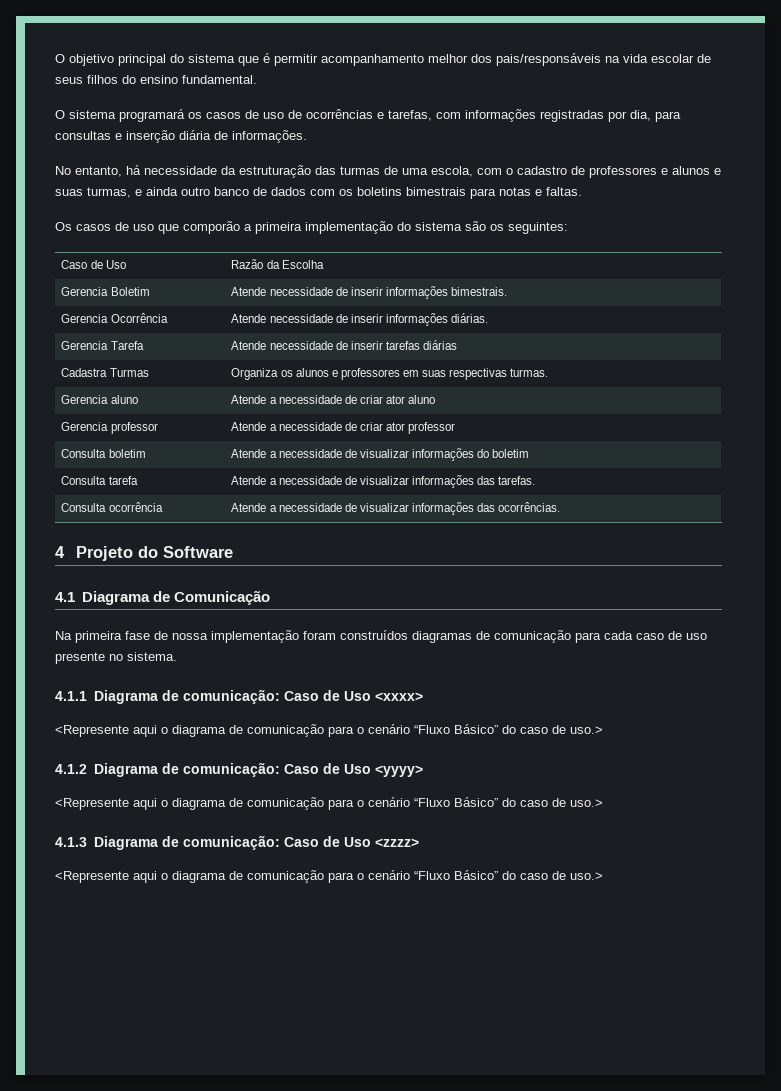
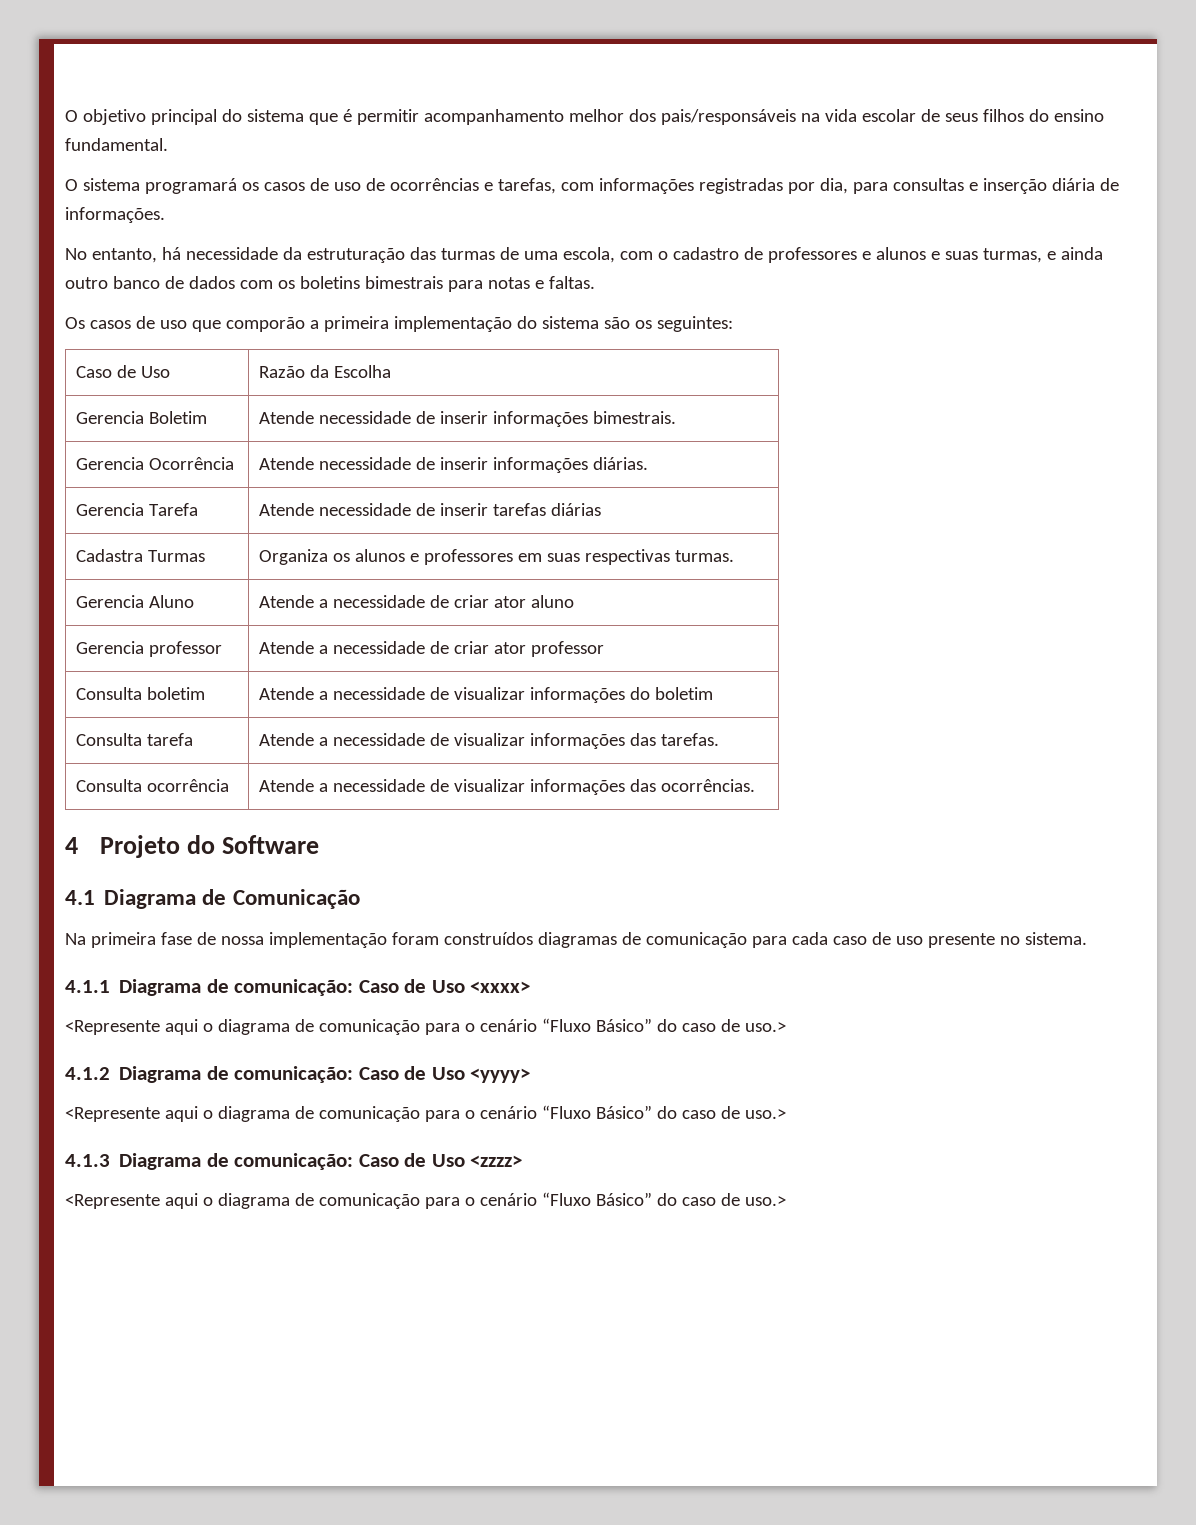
[110,395,138,404] aluno -> [149,595,195,608] Aluno

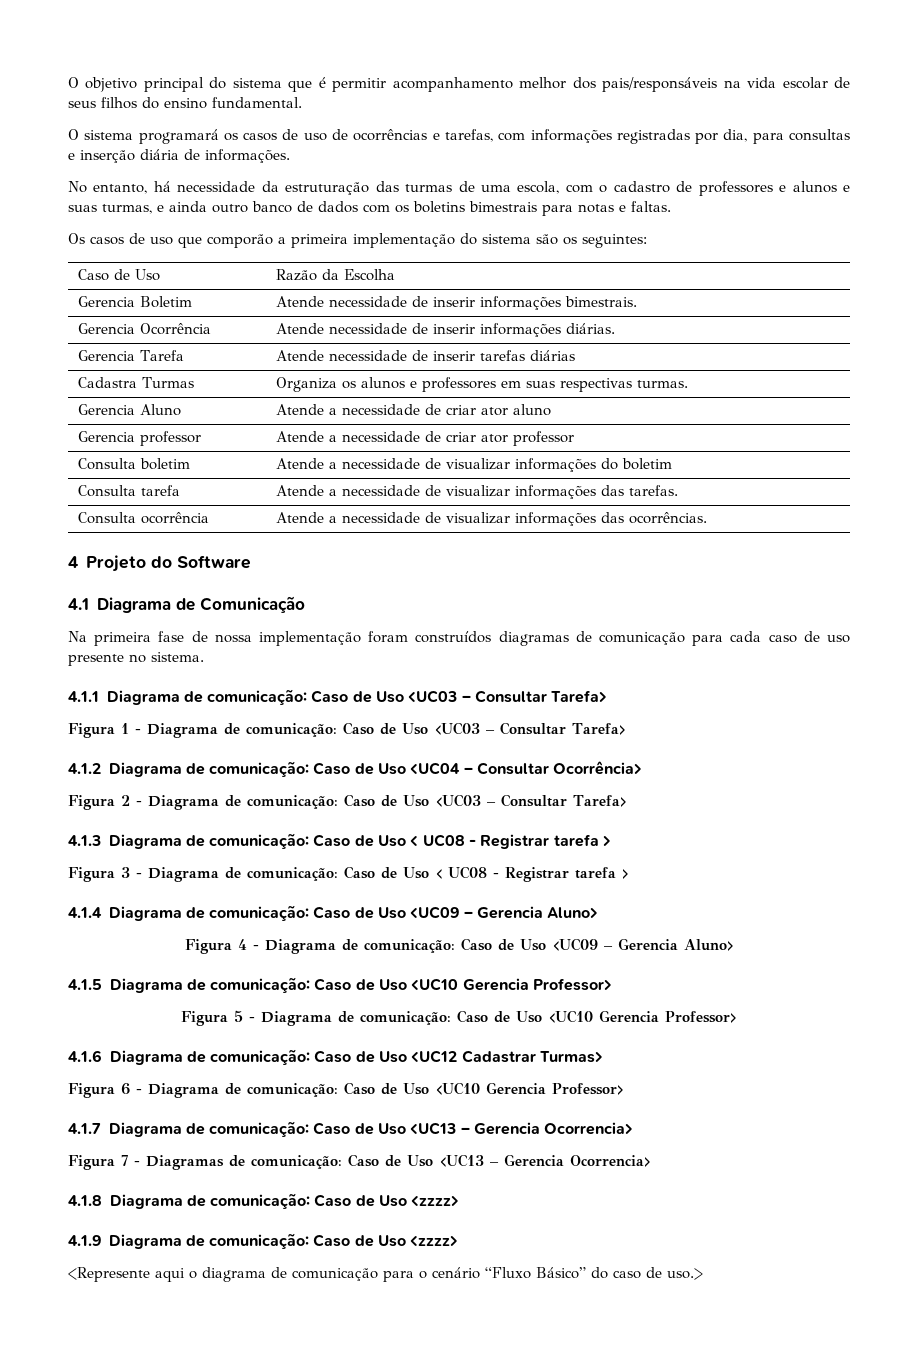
[470,981,531,993] [65,1018,786,1035] <xxxx> // <Represente aqui o diagrama de comunicação para o cenário “Fluxo Básico” do caso de uso.> -> [408,690,608,703] [68,722,626,738] <UC03 – Consultar Tarefa> // Figura 1 - Diagrama de comunicação: Caso de Uso <UC03 – Consultar Tarefa>
[470,1068,531,1083] [65,1105,786,1122] [65,1154,110,1167] <yyyy> // <Represente aqui o diagrama de comunicação para o cenário “Fluxo Básico” do caso de uso.> // 4.1.3 -> [410,761,643,775] [68,794,627,810] [68,833,612,849] [68,866,629,882] [68,905,599,921] [184,938,734,954] [68,977,613,993] [181,1010,737,1026] [68,1049,604,1065] [68,1082,624,1098] [68,1121,634,1137] [68,1154,651,1170] [68,1193,460,1209] [68,1235,101,1246] <UC04 – Consultar Ocorrência> // Figura 2 - Diagrama de comunicação: Caso de Uso <UC03 – Consultar Tarefa> // 4.1.3 Diagrama de comunicação: Caso de Uso < UC08 - Registrar tarefa > // Figura 3 - Diagrama de comunicação: Caso de Uso < UC08 - Registrar tarefa > // 4.1.4 Diagrama de comunicação: Caso de Uso <UC09 – Gerencia Aluno> // Figura 4 - Diagrama de comunicação: Caso de Uso <UC09 – Gerencia Aluno> // 4.1.5 Diagrama de comunicação: Caso de Uso <UC10 Gerencia Professor> // Figura 5 - Diagrama de comunicação: Caso de Uso <UC10 Gerencia Professor> // 4.1.6 Diagrama de comunicação: Caso de Uso <UC12 Cadastrar Turmas> // Figura 6 - Diagrama de comunicação: Caso de Uso <UC10 Gerencia Professor> // 4.1.7 Diagrama de comunicação: Caso de Uso <UC13 – Gerencia Ocorrencia> // Figura 7 - Diagramas de comunicação: Caso de Uso <UC13 – Gerencia Ocorrencia> // 4.1.8 Diagrama de comunicação: Caso de Uso <zzzz> // 4.1.9

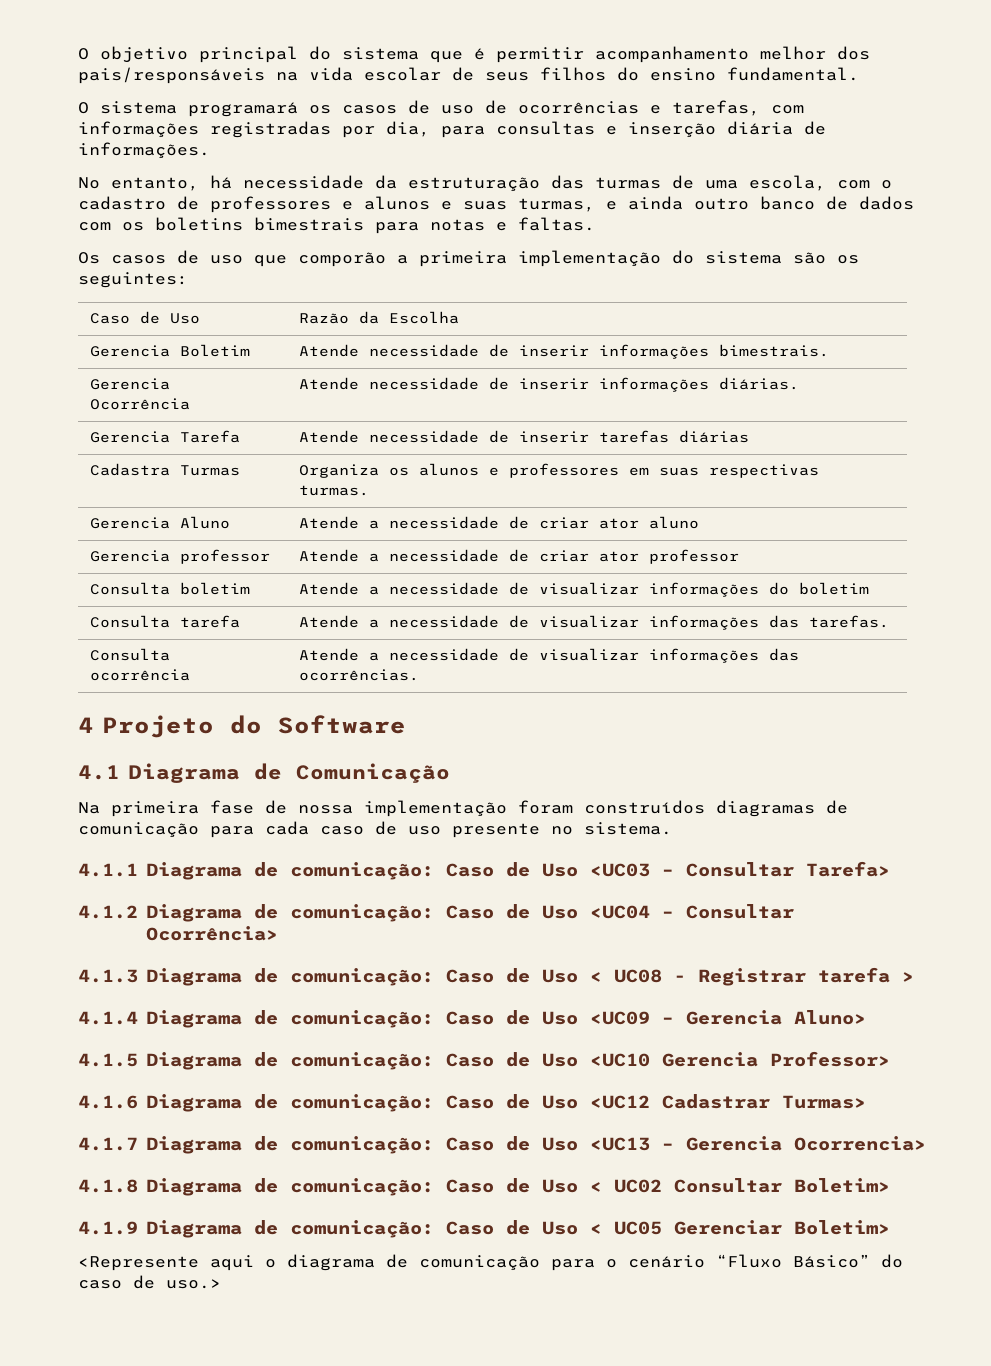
[68,722,626,738] // Figura 1 - Diagrama de comunicação: Caso de Uso <UC03 – Consultar Tarefa> -> (890, 869) none
[68,794,627,810] // Figura 2 - Diagrama de comunicação: Caso de Uso <UC03 – Consultar Tarefa> -> (278, 933) none
[68,866,629,882] // Figura 3 - Diagrama de comunicação: Caso de Uso < UC08 - Registrar tarefa > -> (914, 977) none
[184,938,734,954] // Figura 4 - Diagrama de comunicação: Caso de Uso <UC09 – Gerencia Aluno> -> (866, 1017) none
[181,1010,737,1026] // Figura 5 - Diagrama de comunicação: Caso de Uso <UC10 Gerencia Professor> -> (890, 1059) none
[68,1082,624,1098] // Figura 6 - Diagrama de comunicação: Caso de Uso <UC10 Gerencia Professor> -> (866, 1102) none
[68,1154,651,1170] // Figura 7 - Diagramas de comunicação: Caso de Uso <UC13 – Gerencia Ocorrencia> -> (926, 1143) none
[411,1195,460,1207] <zzzz> -> [589,1178,890,1193] < UC02 Consultar Boletim>
[410,1235,459,1247] <zzzz> -> [589,1220,890,1235] < UC05 Gerenciar Boletim>

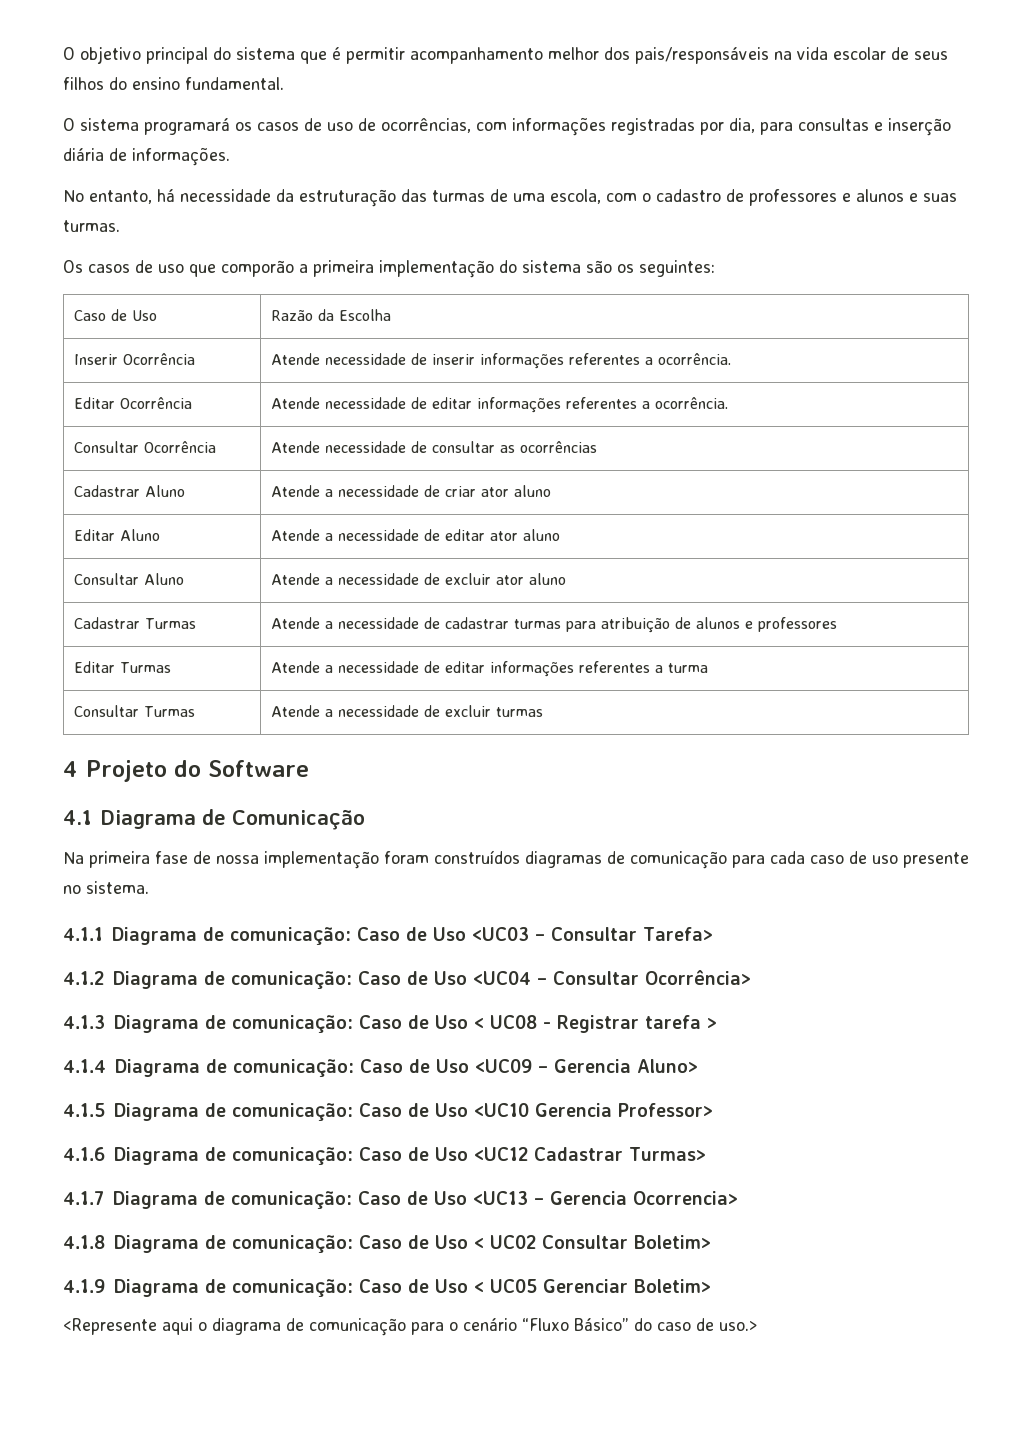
[518,100,760,116] ocorrências e tarefas, -> [381,118,471,133] ocorrências,
[518,196,914,212] [78,217,595,234] turmas, e ainda outro banco de dados com os boletins bimestrais para notas e faltas. -> [63,220,120,232] turmas.
[89,344,250,357] [298,344,829,359] [89,378,170,390] Gerencia Boletim | Atende necessidade de inserir informações bimestrais. // Gerencia -> [74,354,119,365] Inserir
[718,377,799,390] [89,430,240,443] [298,430,749,443] [89,463,240,476] [298,463,819,478] [298,485,369,496] [89,517,170,529] diárias. // Gerencia Tarefa | Atende necessidade de inserir tarefas diárias // Cadastra Turmas | Organiza os alunos e professores em suas respectivas turmas. // Gerencia -> [569,353,732,365] [74,397,193,409] [271,397,729,413] [74,441,217,453] [271,441,598,453] [74,485,141,497] referentes a ocorrência. // Editar Ocorrência | Atende necessidade de editar informações referentes a ocorrência. // Consultar Ocorrência | Atende necessidade de consultar as ocorrências // Cadastrar
[89,549,270,564] [298,549,739,564] [89,582,250,595] [298,582,869,597] [89,615,240,628] [298,615,889,630] [89,648,170,661] [89,669,190,681] [298,648,799,663] [298,669,419,681] Gerencia professor | Atende a necessidade de criar ator professor // Consulta boletim | Atende a necessidade de visualizar informações do boletim // Consulta tarefa | Atende a necessidade de visualizar informações das tarefas. // Consulta ocorrência | Atende a necessidade de visualizar informações das ocorrências. -> [74,529,161,541] [271,529,561,541] [74,573,185,585] [271,573,567,585] [74,617,197,629] [271,617,838,633] [74,661,172,673] [271,661,709,677] [74,705,196,717] [271,705,544,717] Editar Aluno | Atende a necessidade de editar ator aluno // Consultar Aluno | Atende a necessidade de excluir ator aluno // Cadastrar Turmas | Atende a necessidade de cadastrar turmas para atribuição de alunos e professores // Editar Turmas | Atende a necessidade de editar informações referentes a turma // Consultar Turmas | Atende a necessidade de excluir turmas

